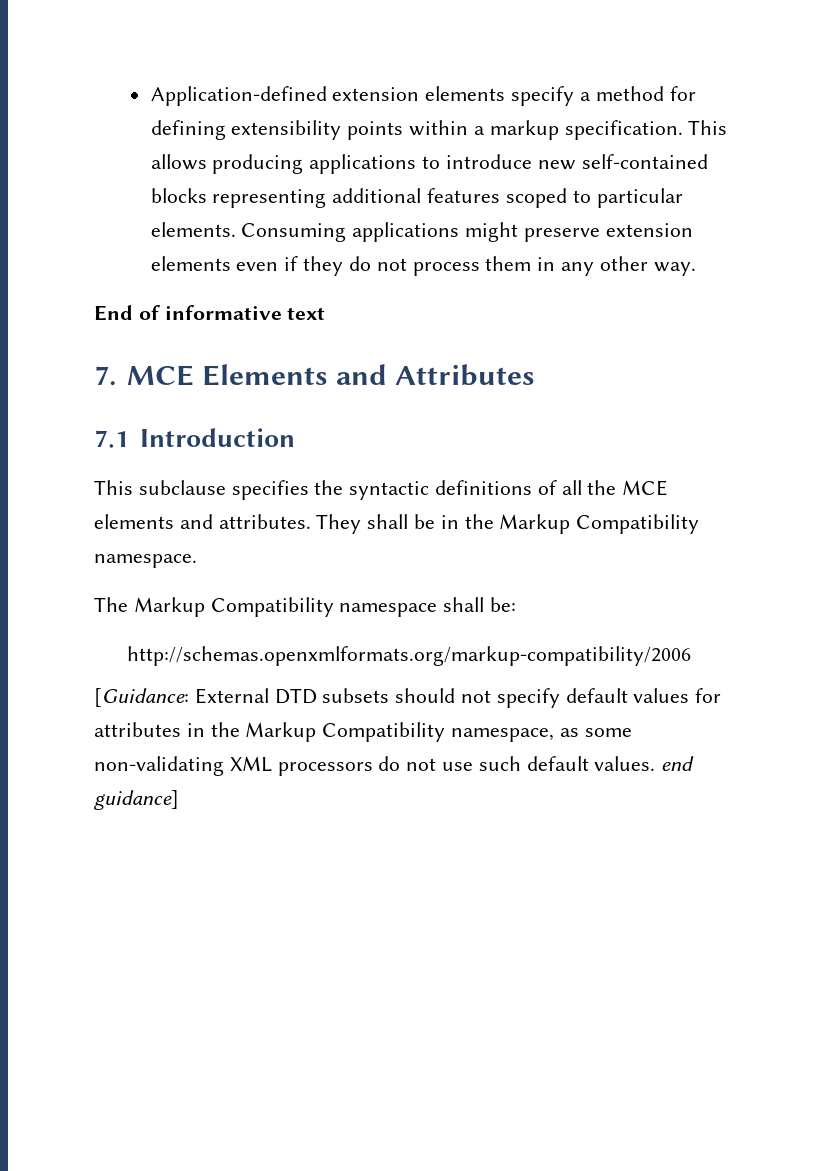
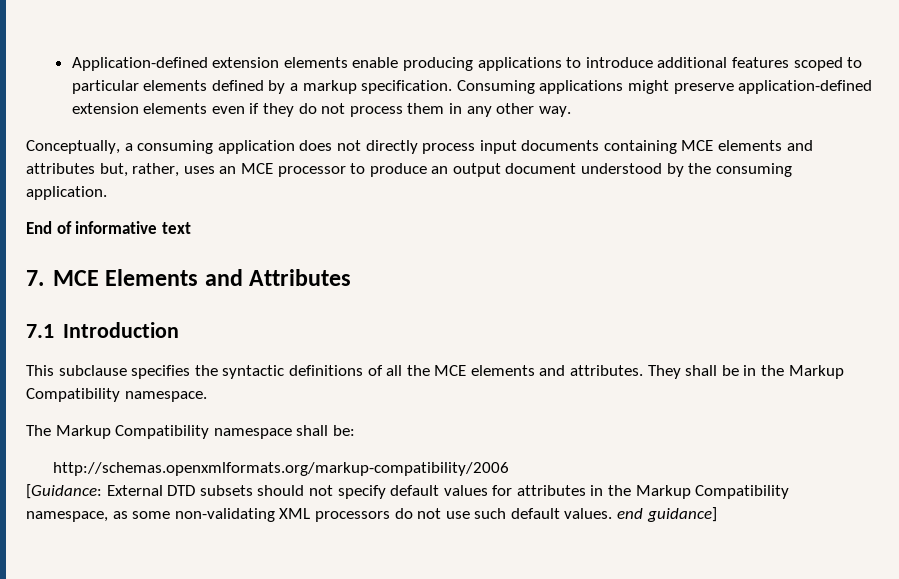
[511,86,696,106] [150,120,728,140] [150,154,708,174] [150,188,327,208] specify a method for defining extensibility points within a markup specification. This allows producing applications to introduce new self-contained blocks representing -> [352,57,653,71] enable producing applications to introduce
[150,222,236,237] elements. -> [143,80,453,94] elements defined by a markup specification.
(600, 235) none -> [738,80,873,94] application-defined
(696, 269) none -> [26,140,813,154] [26,163,792,177] [26,186,107,200] // Conceptually, a consuming application does not directly process input documents containing MCE elements and attributes but, rather, uses an MCE processor to produce an output document understood by the consuming application.

